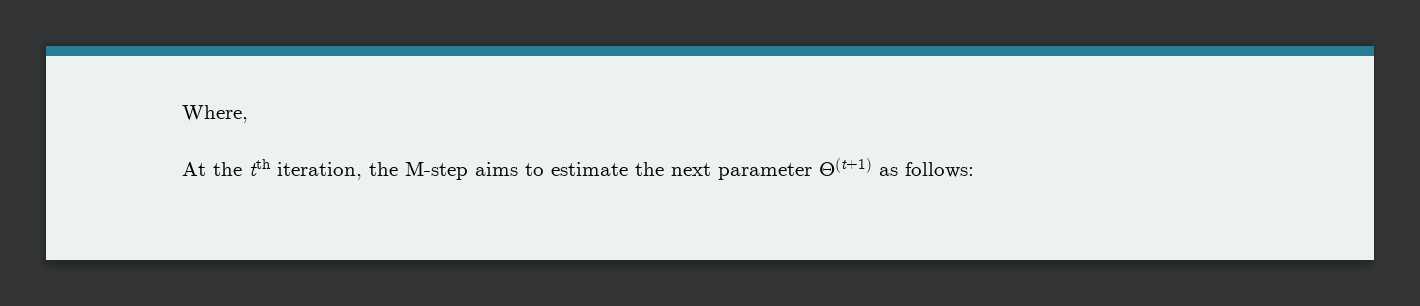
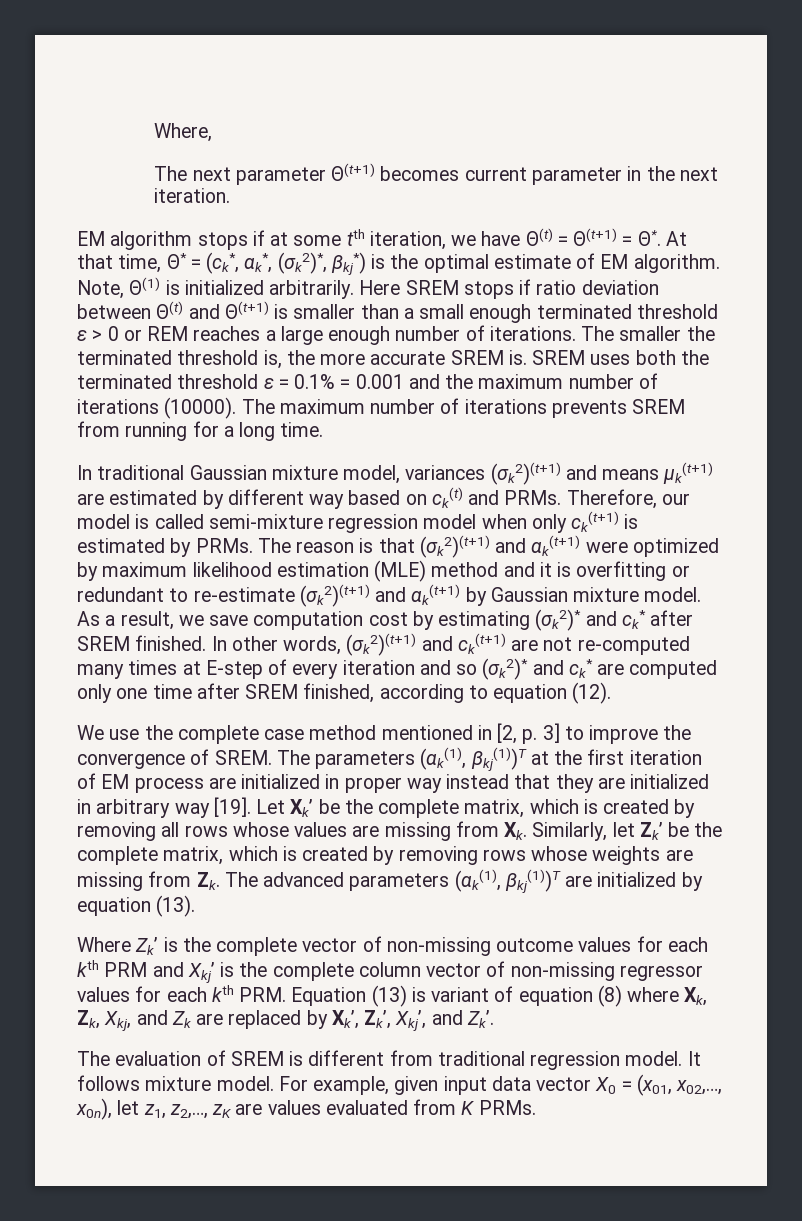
[181,158,974,180] At the tth iteration, the M-step aims to estimate the next parameter Θ(t+1) as follows: -> [154,163,718,185] [154,188,231,203] [77,228,687,250] [77,252,720,275] [77,277,659,299] [77,301,718,323] [77,325,715,345] [77,350,709,369] [77,373,658,389] [77,397,686,419] [77,421,324,441] [77,462,714,485] [77,487,690,509] [77,511,639,533] [77,535,719,558] [77,560,690,582] [77,584,702,607] [77,609,694,631] [77,633,690,656] [77,658,718,680] [77,682,612,704] [77,723,692,744] [77,747,702,771] [77,773,710,793] [77,797,696,818] [77,821,723,841] [77,846,693,865] [77,869,703,893] [77,895,196,917] [77,936,708,956] [77,960,703,983] [77,985,708,1007] [77,1010,494,1031] [77,1050,701,1070] [77,1074,723,1096] [76,1098,536,1120] The next parameter Θ(t+1) becomes current parameter in the next iteration. // EM algorithm stops if at some tth iteration, we have Θ(t) = Θ(t+1) = Θ*. At that time, Θ* = (ck*, αk*, (σk2)*, βkj*) is the optimal estimate of EM algorithm. Note, Θ(1) is initialized arbitrarily. Here SREM stops if ratio deviation between Θ(t) and Θ(t+1) is smaller than a small enough terminated threshold ε > 0 or REM reaches a large enough number of iterations. The smaller the terminated threshold is, the more accurate SREM is. SREM uses both the terminated threshold ε = 0.1% = 0.001 and the maximum number of iterations (10000). The maximum number of iterations prevents SREM from running for a long time. // In traditional Gaussian mixture model, variances (σk2)(t+1) and means μk(t+1) are estimated by different way based on ck(t) and PRMs. Therefore, our model is called semi-mixture regression model when only ck(t+1) is estimated by PRMs. The reason is that (σk2)(t+1) and αk(t+1) were optimized by maximum likelihood estimation (MLE) method and it is overfitting or redundant to re-estimate (σk2)(t+1) and αk(t+1) by Gaussian mixture model. As a result, we save computation cost by estimating (σk2)* and ck* after SREM finished. In other words, (σk2)(t+1) and ck(t+1) are not re-computed many times at E-step of every iteration and so (σk2)* and ck* are computed only one time after SREM finished, according to equation (12). // We use the complete case method mentioned in [2, p. 3] to improve the convergence of SREM. The parameters (αk(1), βkj(1))T at the first iteration of EM process are initialized in proper way instead that they are initialized in arbitrary way [19]. Let Xk’ be the complete matrix, which is created by removing all rows whose values are missing from Xk. Similarly, let Zk’ be the complete matrix, which is created by removing rows whose weights are missing from Zk. The advanced parameters (αk(1), βkj(1))T are initialized by equation (13). // Where Zk’ is the complete vector of non-missing outcome values for each kth PRM and Xkj’ is the complete column vector of non-missing regressor values for each kth PRM. Equation (13) is variant of equation (8) where Xk, Zk, Xkj, and Zk are replaced by Xk’, Zk’, Xkj’, and Zk’. // The evaluation of SREM is different from traditional regression model. It follows mixture model. For example, given input data vector X0 = (x01, x02,…, x0n), let z1, z2,…, zK are values evaluated from K PRMs.

